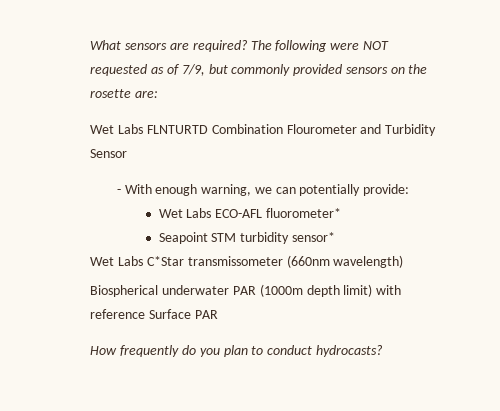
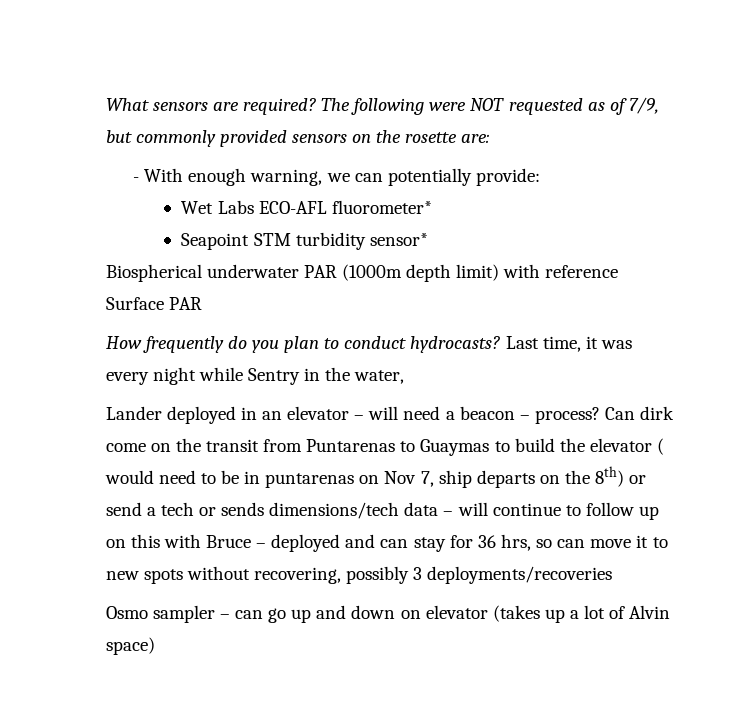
[90,124,437,136] [90,149,128,158] // Wet Labs FLNTURTD Combination Flourometer and Turbidity Sensor -> (490, 138) none
[90,255,404,268] // Wet Labs C*Star transmissometer (660nm wavelength) -> (428, 239) none
(383, 351) none -> [505,336,632,352] [105,367,405,385] [105,406,675,424] [105,438,665,456] [104,466,647,488] [105,502,660,520] [105,534,668,552] [105,566,613,584] [105,605,671,623] [105,637,155,655] Last time, it was every night while Sentry in the water, // Lander deployed in an elevator – will need a beacon – process? Can dirk come on the transit from Puntarenas to Guaymas to build the elevator ( would need to be in puntarenas on Nov 7, ship departs on the 8th) or send a tech or sends dimensions/tech data – will continue to follow up on this with Bruce – deployed and can stay for 36 hrs, so can move it to new spots without recovering, possibly 3 deployments/recoveries // Osmo sampler – can go up and down on elevator (takes up a lot of Alvin space)

